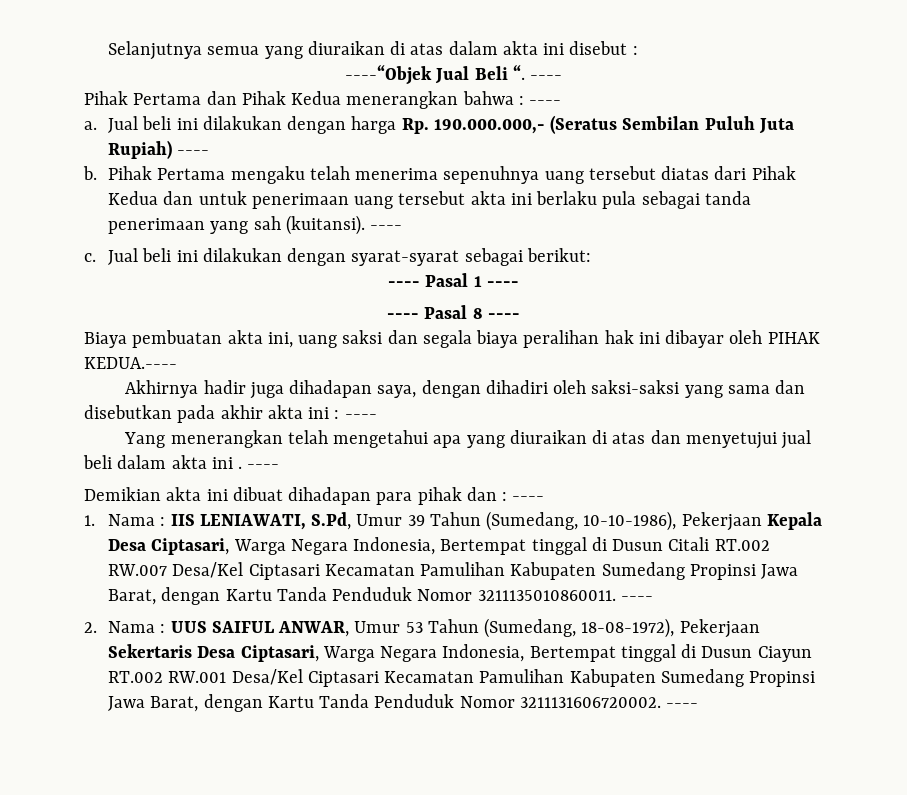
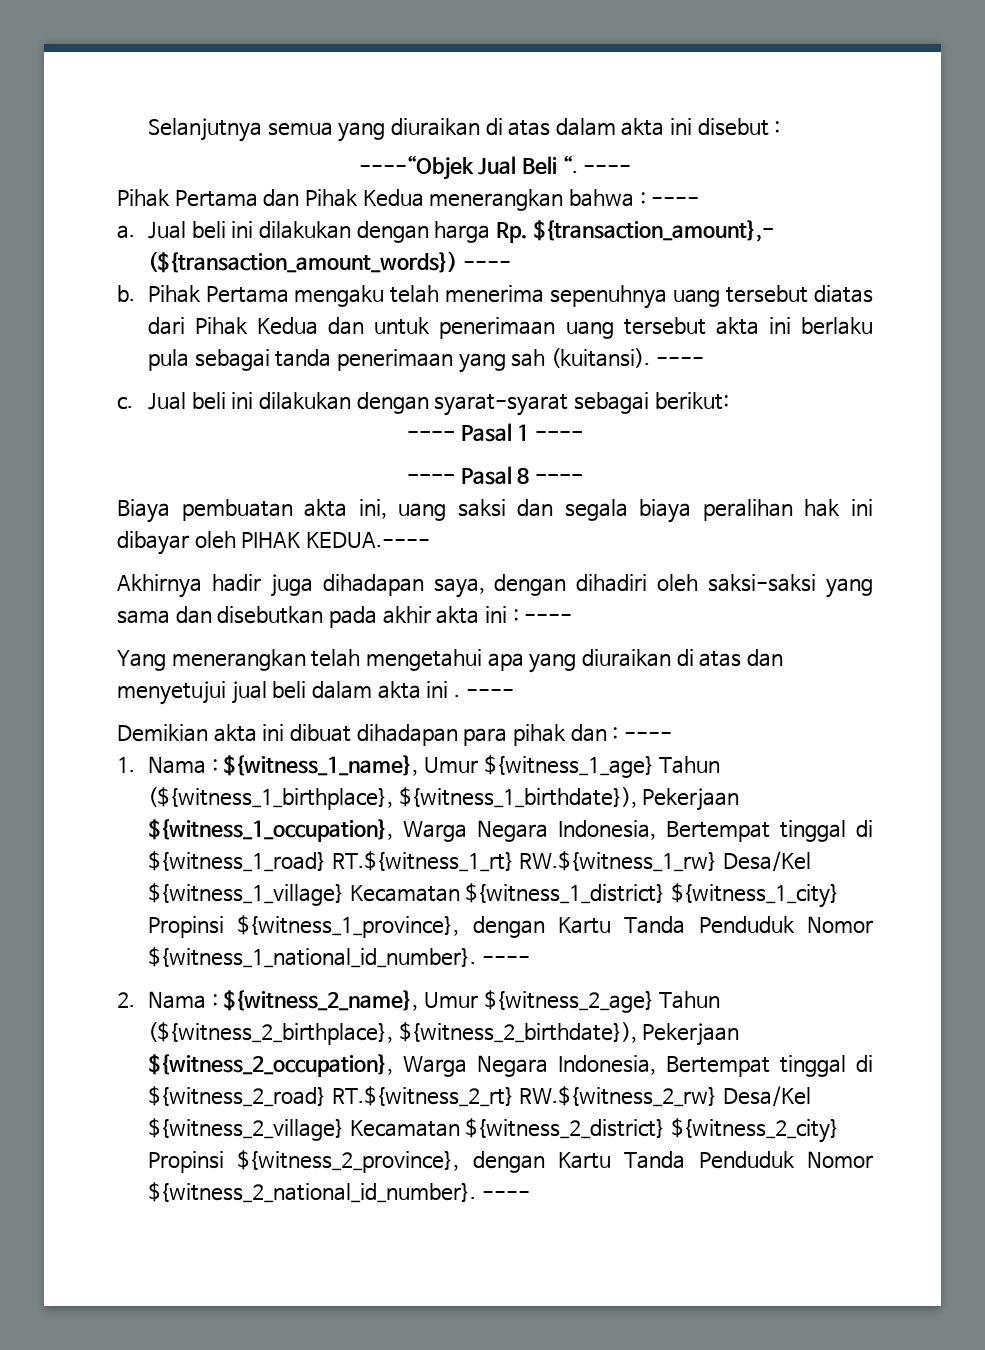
[433,115,795,134] [108,140,173,159] 190.000.000,- (Seratus Sembilan Puluh Juta Rupiah) -> [532,220,774,242] [147,251,457,273] ${transaction_amount},- (${transaction_amount_words})
[170,511,823,531] [108,537,770,555] [108,562,799,580] [108,587,616,605] IIS LENIAWATI, S.Pd, Umur 39 Tahun (Sumedang, 10-10-1986), Pekerjaan Kepala Desa Ciptasari, Warga Negara Indonesia, Bertempat tinggal di Dusun Citali RT.002 RW.007 Desa/Kel Ciptasari Kecamatan Pamulihan Kabupaten Sumedang Propinsi Jawa Barat, dengan Kartu Tanda Penduduk Nomor 3211135010860011. -> [223,755,721,778] [147,787,740,811] [147,819,874,842] [147,851,811,872] [147,883,839,908] [147,915,873,938] [147,947,476,968] ${witness_1_name}, Umur ${witness_1_age} Tahun (${witness_1_birthplace}, ${witness_1_birthdate}), Pekerjaan ${witness_1_occupation}, Warga Negara Indonesia, Bertempat tinggal di ${witness_1_road} RT.${witness_1_rt} RW.${witness_1_rw} Desa/Kel ${witness_1_village} Kecamatan ${witness_1_district} ${witness_1_city} Propinsi ${witness_1_province}, dengan Kartu Tanda Penduduk Nomor ${witness_1_national_id_number}.
[170,618,760,638] [108,644,812,662] [108,669,816,687] [108,694,661,712] UUS SAIFUL ANWAR, Umur 53 Tahun (Sumedang, 18-08-1972), Pekerjaan Sekertaris Desa Ciptasari, Warga Negara Indonesia, Bertempat tinggal di Dusun Ciayun RT.002 RW.001 Desa/Kel Ciptasari Kecamatan Pamulihan Kabupaten Sumedang Propinsi Jawa Barat, dengan Kartu Tanda Penduduk Nomor 3211131606720002. -> [223,990,721,1013] [147,1022,740,1046] [147,1054,874,1077] [147,1086,811,1107] [147,1118,839,1143] [147,1150,873,1173] [147,1182,476,1203] ${witness_2_name}, Umur ${witness_2_age} Tahun (${witness_2_birthplace}, ${witness_2_birthdate}), Pekerjaan ${witness_2_occupation}, Warga Negara Indonesia, Bertempat tinggal di ${witness_2_road} RT.${witness_2_rt} RW.${witness_2_rw} Desa/Kel ${witness_2_village} Kecamatan ${witness_2_district} ${witness_2_city} Propinsi ${witness_2_province}, dengan Kartu Tanda Penduduk Nomor ${witness_2_national_id_number}.

